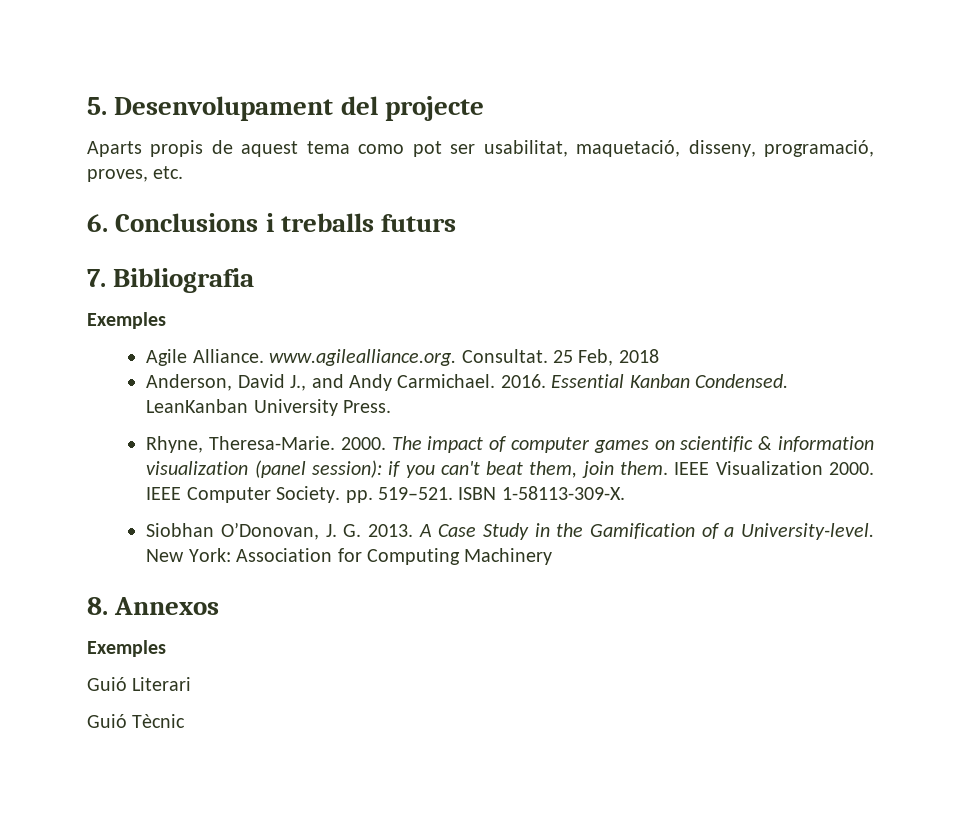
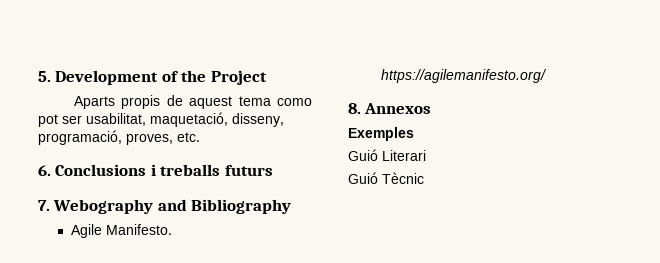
[114,96,484,121] Desenvolupament del projecte -> [55,70,267,85] Development of the Project
[113,268,255,293] [87,312,166,329] [146,349,659,366] [146,374,788,391] [146,399,392,416] [146,436,874,453] [146,460,874,478] [146,486,625,503] [146,522,874,540] [146,548,553,565] Bibliografia // Exemples // Agile Alliance. www.agilealliance.org. Consultat. 25 Feb, 2018 // Anderson, David J., and Andy Carmichael. 2016. Essential Kanban Condensed. LeanKanban University Press. // Rhyne, Theresa-Marie. 2000. The impact of computer games on scientific & information visualization (panel session): if you can't beat them, join them. IEEE Visualization 2000. IEEE Computer Society. pp. 519–521. ISBN 1-58113-309-X. // Siobhan O’Donovan, J. G. 2013. A Case Study in the Gamification of a University-level. New York: Association for Computing Machinery -> [53,199,292,214] [71,224,173,238] [381,69,548,83] Webography and Bibliography // Agile Manifesto. https://agilemanifesto.org/

